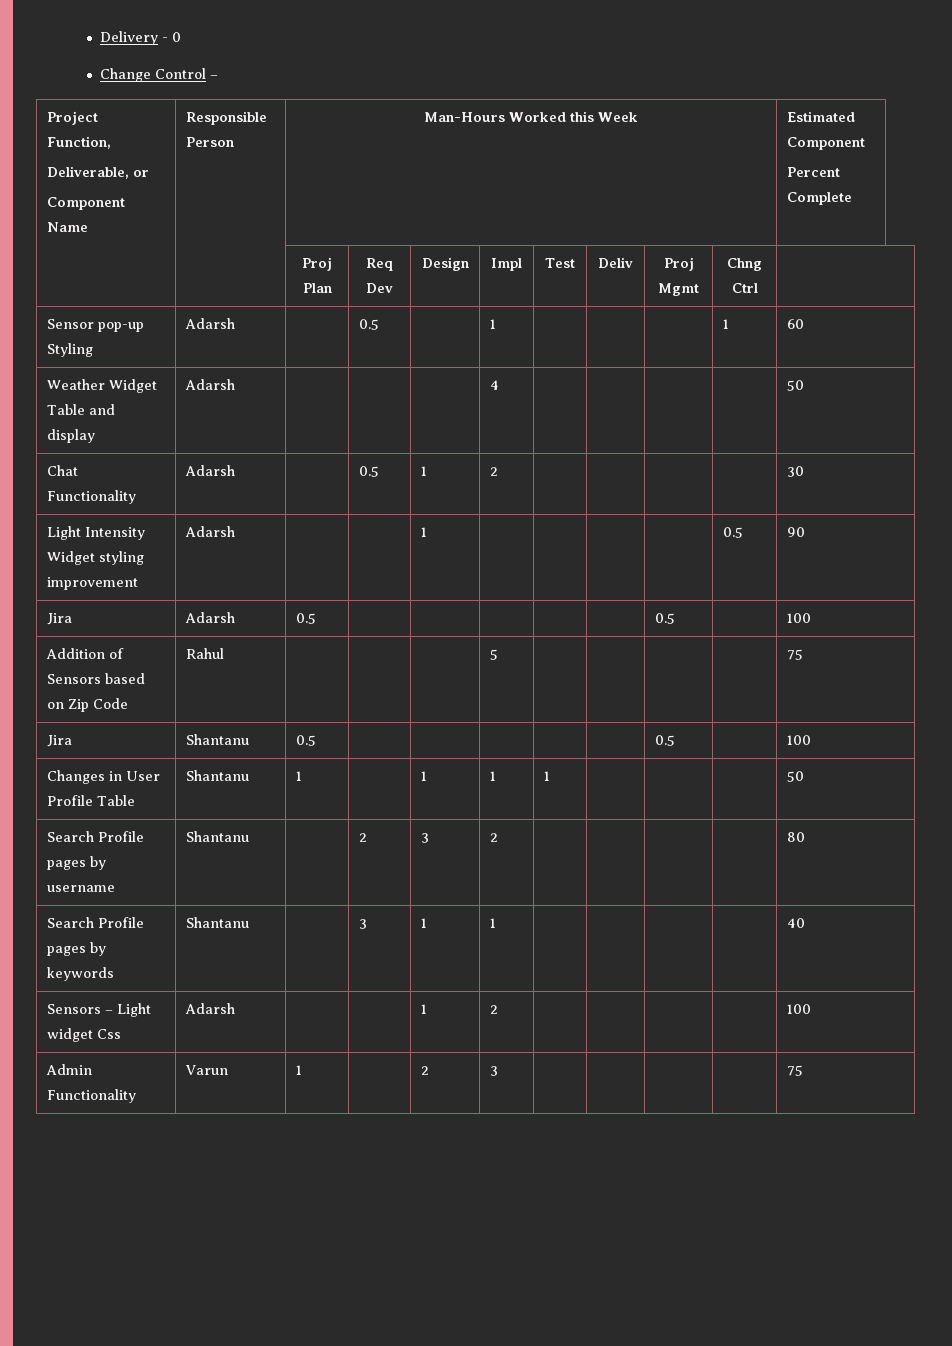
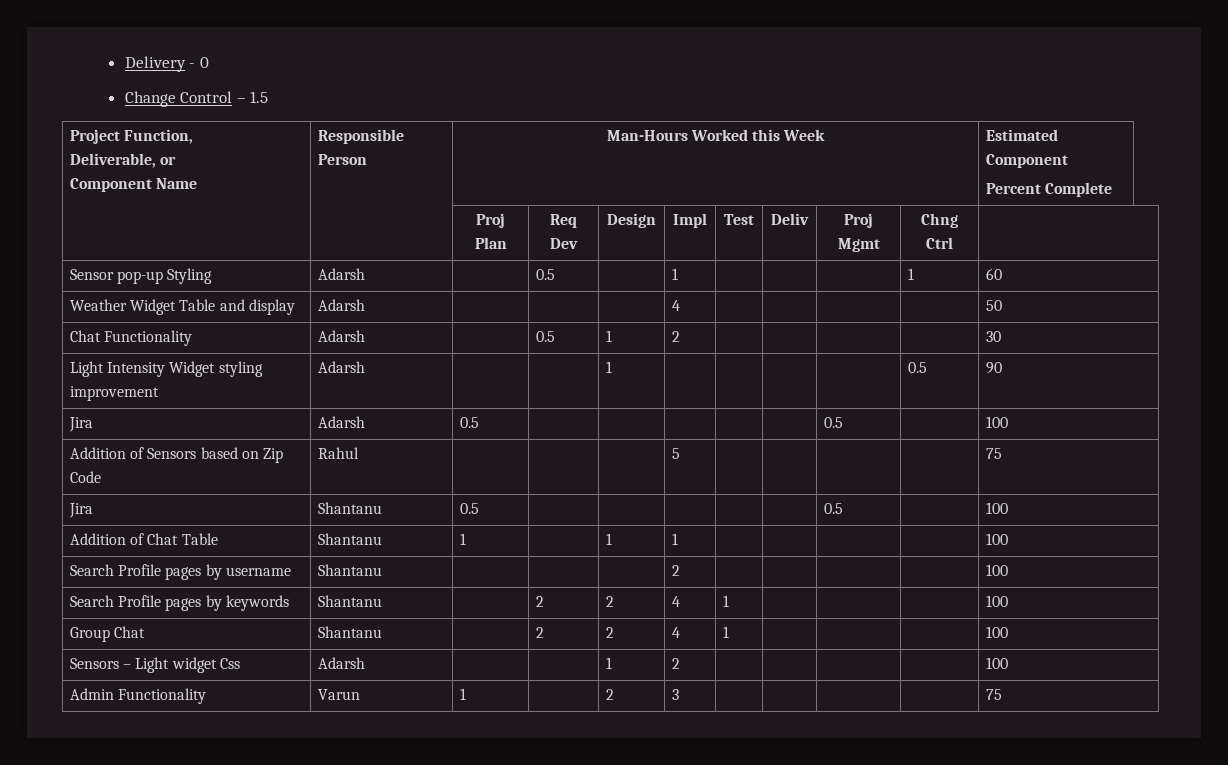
(219, 77) none -> [250,91,269,103] 1.5
[46,770,160,784] [46,795,93,806] Changes in User Profile -> [70,533,179,545] Addition of Chat
[543,771,550,781] [786,771,804,782] 1 | | | | 50 -> [986,533,1009,545] | | | | 100
[358,833,367,842] [420,833,429,843] [489,833,498,842] [786,832,805,842] 2 | 3 | 2 | | | | | 80 -> [672,565,681,576] [986,564,1009,576] | | 2 | | | | | 100
[358,919,367,929] [420,918,427,928] [489,918,496,928] [786,918,805,928] 3 | 1 | 1 | | | | | 40 -> [536,596,545,607] [606,596,615,607] [672,596,681,607] [723,595,730,607] [986,595,1009,607] [70,626,146,642] [318,626,383,638] [536,627,545,638] [606,627,615,638] [672,627,681,638] [723,626,730,638] [986,626,1009,638] 2 | 2 | 4 | 1 | | | | 100 // Group Chat | Shantanu | | 2 | 2 | 4 | 1 | | | | 100

